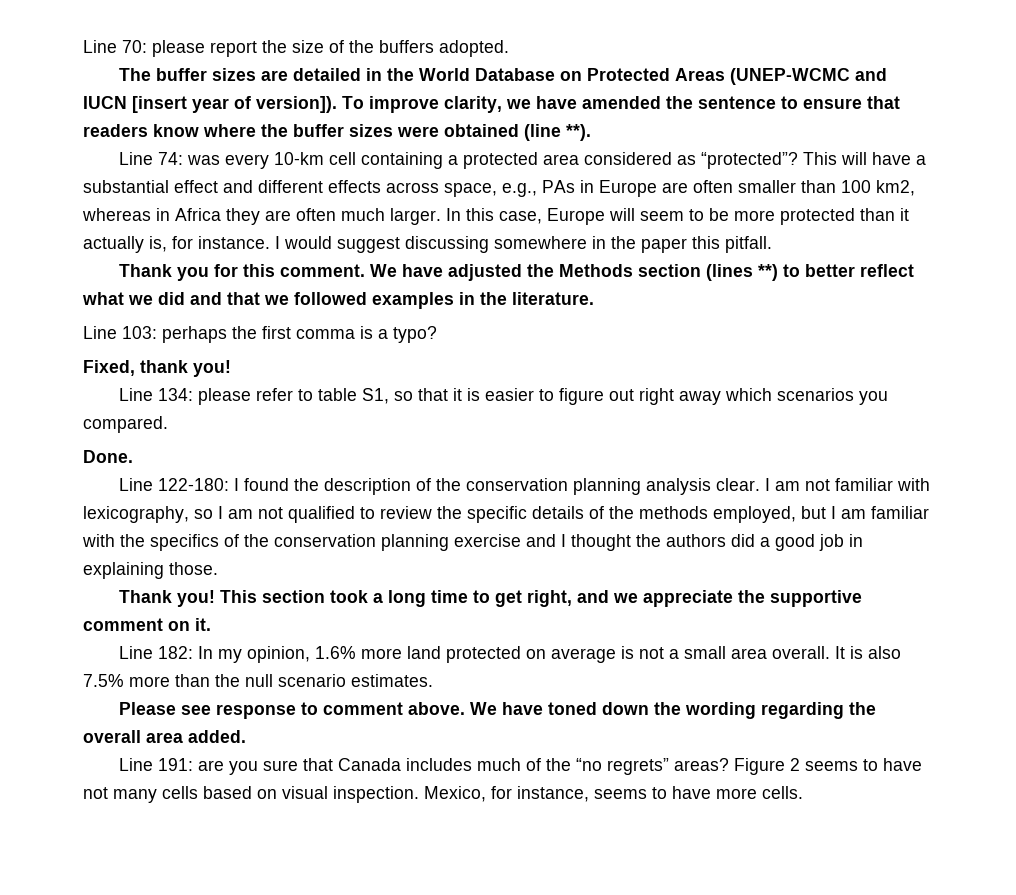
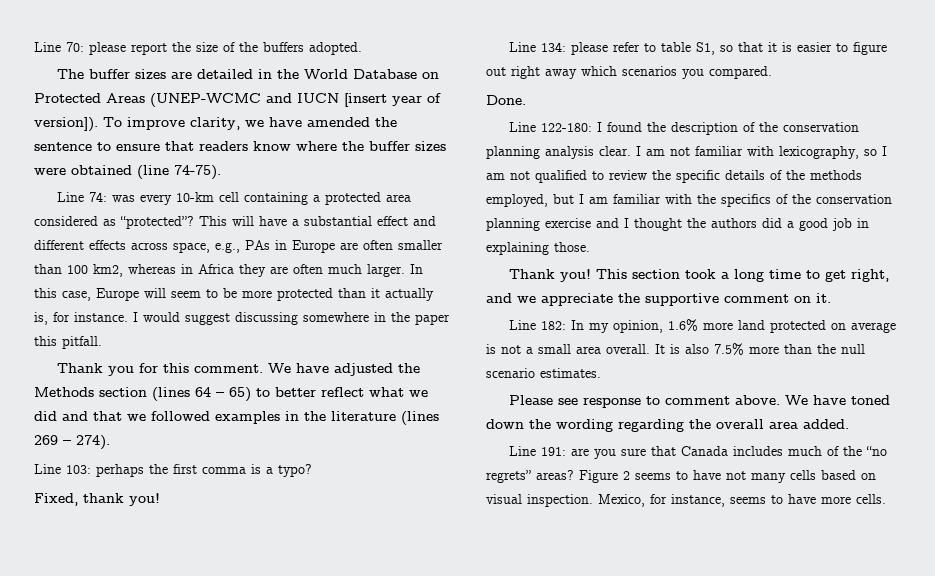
[566,124,591,141] **). -> [174,165,221,180] 74-75).
[757,264,778,281] **) -> [195,387,251,402] 64 – 65)
[512,292,594,305] literature. -> [331,411,439,425] [34,435,110,450] literature (lines 269 – 274).

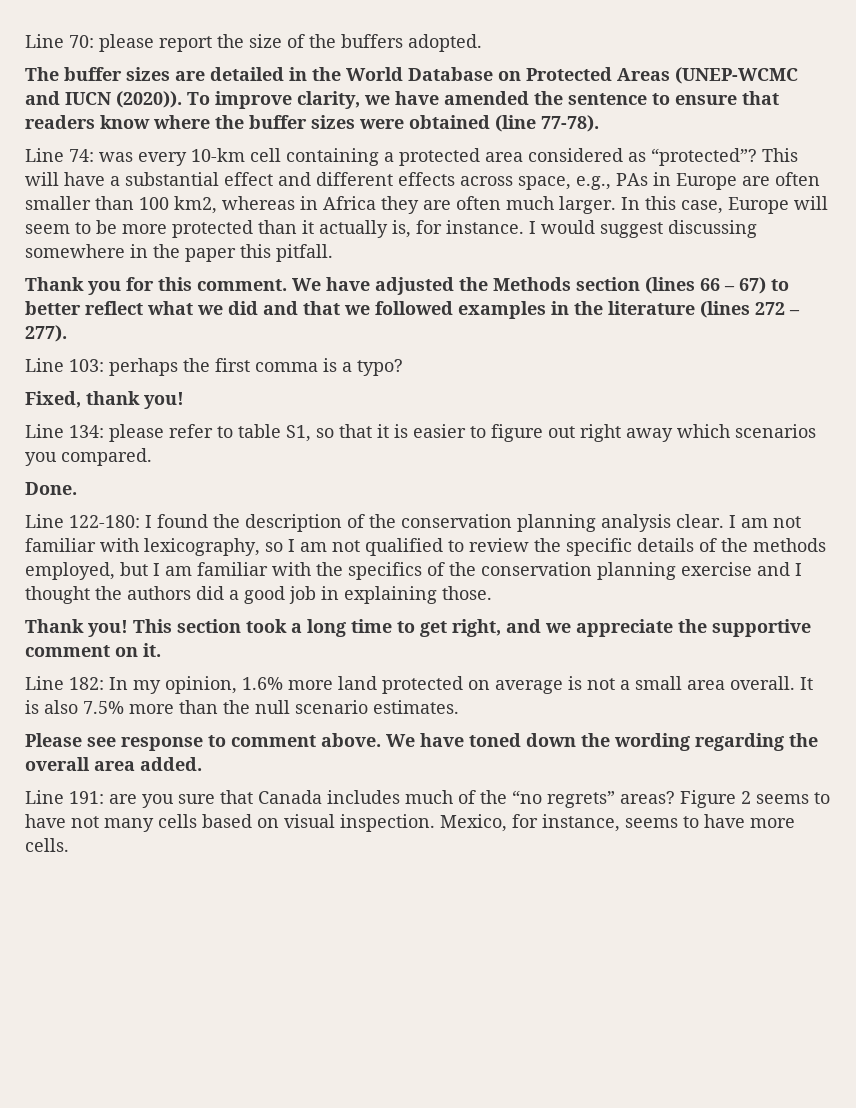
[344,93,441,107] [34,117,98,132] [insert year of version]). -> [116,91,182,108] (2020)).
[174,165,221,180] 74-75). -> [541,115,599,132] 77-78).
[195,387,251,402] 64 – 65) -> [700,277,766,294] 66 – 67)
[34,435,110,450] 269 – 274). -> [755,302,800,315] [25,325,67,342] 272 – 277).

